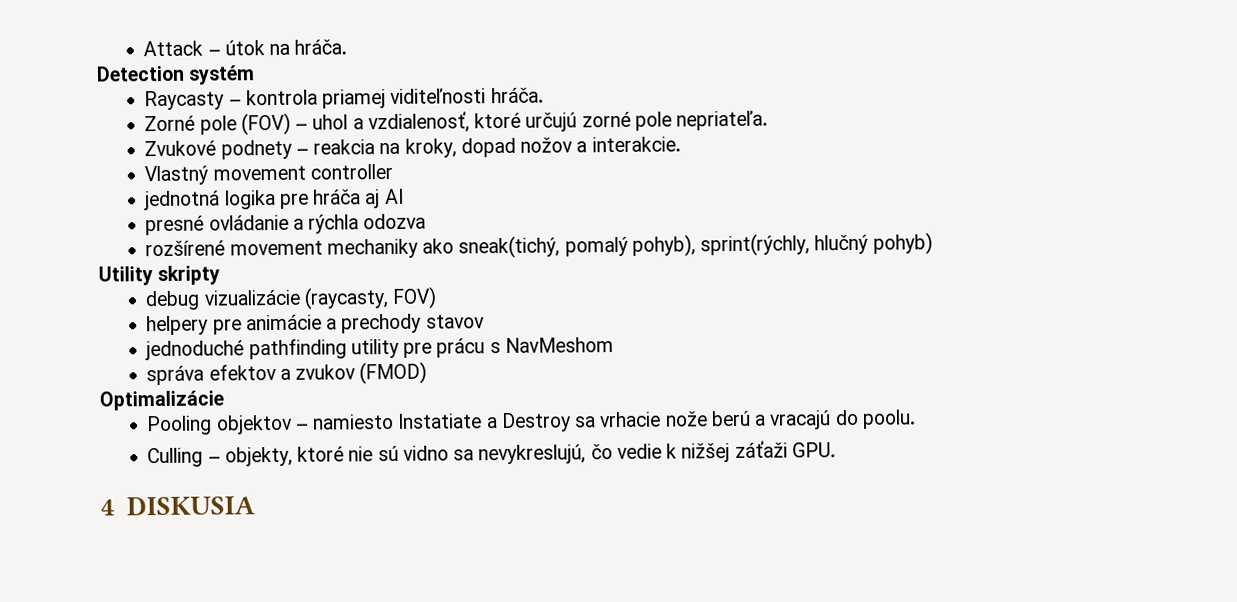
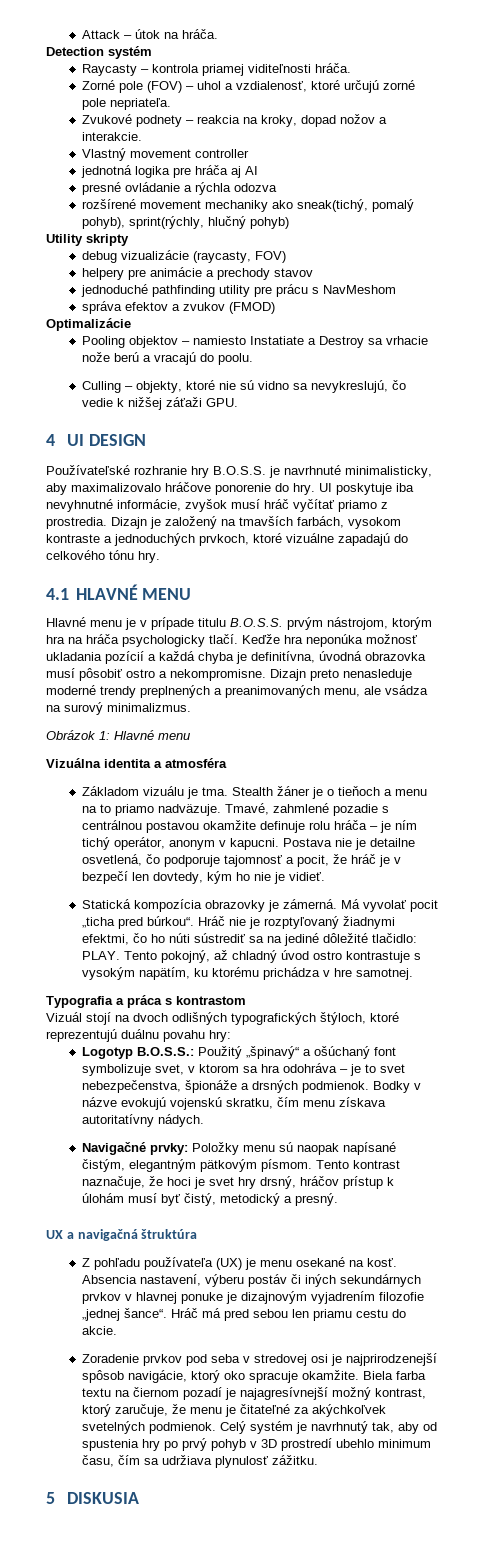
(115, 507) none -> [67,434,146,446] [46,465,432,478] [46,482,414,495] [46,499,388,512] [46,516,401,529] [46,533,408,546] [46,550,160,563] [46,584,192,600] [46,617,432,630] [46,634,417,647] [46,651,426,664] [46,668,412,681] [46,685,428,698] [46,702,191,715] [46,730,190,740] [46,758,227,768] [81,786,427,799] [81,803,389,816] [81,820,417,833] [81,837,415,850] [81,854,401,867] [81,871,325,884] [81,899,438,912] [81,916,395,929] [81,933,417,946] [81,950,421,963] [81,967,413,980] [46,995,246,1008] [46,1012,399,1025] [46,1029,231,1042] [81,1046,396,1059] [81,1063,405,1076] [81,1080,421,1093] [81,1097,386,1110] [81,1114,204,1127] [81,1142,396,1155] [81,1159,400,1172] [81,1176,394,1189] [81,1193,338,1206] [46,1229,198,1241] [81,1257,397,1270] [81,1274,421,1287] [81,1291,424,1304] [81,1308,406,1321] [81,1326,117,1335] [81,1353,437,1366] [81,1370,426,1383] [81,1387,426,1400] [81,1404,386,1417] [81,1421,437,1434] [81,1438,431,1451] [81,1455,318,1468] [46,1492,55,1504] UI DESIGN // Používateľské rozhranie hry B.O.S.S. je navrhnuté minimalisticky, aby maximalizovalo hráčove ponorenie do hry. UI poskytuje iba nevyhnutné informácie, zvyšok musí hráč vyčítať priamo z prostredia. Dizajn je založený na tmavších farbách, vysokom kontraste a jednoduchých prvkoch, ktoré vizuálne zapadajú do celkového tónu hry. // 4.1 HLAVNÉ MENU // Hlavné menu je v prípade titulu B.O.S.S. prvým nástrojom, ktorým hra na hráča psychologicky tlačí. Keďže hra neponúka možnosť ukladania pozícií a každá chyba je definitívna, úvodná obrazovka musí pôsobiť ostro a nekompromisne. Dizajn preto nenasleduje moderné trendy preplnených a preanimovaných menu, ale vsádza na surový minimalizmus. // Obrázok 1: Hlavné menu // Vizuálna identita a atmosféra // Základom vizuálu je tma. Stealth žáner je o tieňoch a menu na to priamo nadväzuje. Tmavé, zahmlené pozadie s centrálnou postavou okamžite definuje rolu hráča – je ním tichý operátor, anonym v kapucni. Postava nie je detailne osvetlená, čo podporuje tajomnosť a pocit, že hráč je v bezpečí len dovtedy, kým ho nie je vidieť. // Statická kompozícia obrazovky je zámerná. Má vyvolať pocit „ticha pred búrkou“. Hráč nie je rozptyľovaný žiadnymi efektmi, čo ho núti sústrediť sa na jediné dôležité tlačidlo: PLAY. Tento pokojný, až chladný úvod ostro kontrastuje s vysokým napätím, ku ktorému prichádza v hre samotnej. // Typografia a práca s kontrastom // Vizuál stojí na dvoch odlišných typografických štýloch, ktoré reprezentujú duálnu povahu hry: // Logotyp B.O.S.S.: Použitý „špinavý“ a ošúchaný font symbolizuje svet, v ktorom sa hra odohráva – je to svet nebezpečenstva, špionáže a drsných podmienok. Bodky v názve evokujú vojenskú skratku, čím menu získava autoritatívny nádych. // Navigačné prvky: Položky menu sú naopak napísané čistým, elegantným pätkovým písmom. Tento kontrast naznačuje, že hoci je svet hry drsný, hráčov prístup k úlohám musí byť čistý, metodický a presný. // UX a navigačná štruktúra // Z pohľadu používateľa (UX) je menu osekané na kosť. Absencia nastavení, výberu postáv či iných sekundárnych prvkov v hlavnej ponuke je dizajnovým vyjadrením filozofie „jednej šance“. Hráč má pred sebou len priamu cestu do akcie. // Zoradenie prvkov pod seba v stredovej osi je najprirodzenejší spôsob navigácie, ktorý oko spracuje okamžite. Biela farba textu na čiernom pozadí je najagresívnejší možný kontrast, ktorý zaručuje, že menu je čitateľné za akýchkoľvek svetelných podmienok. Celý systém je navrhnutý tak, aby od spustenia hry po prvý pohyb v 3D prostredí ubehlo minimum času, čím sa udržiava plynulosť zážitku. // 5

